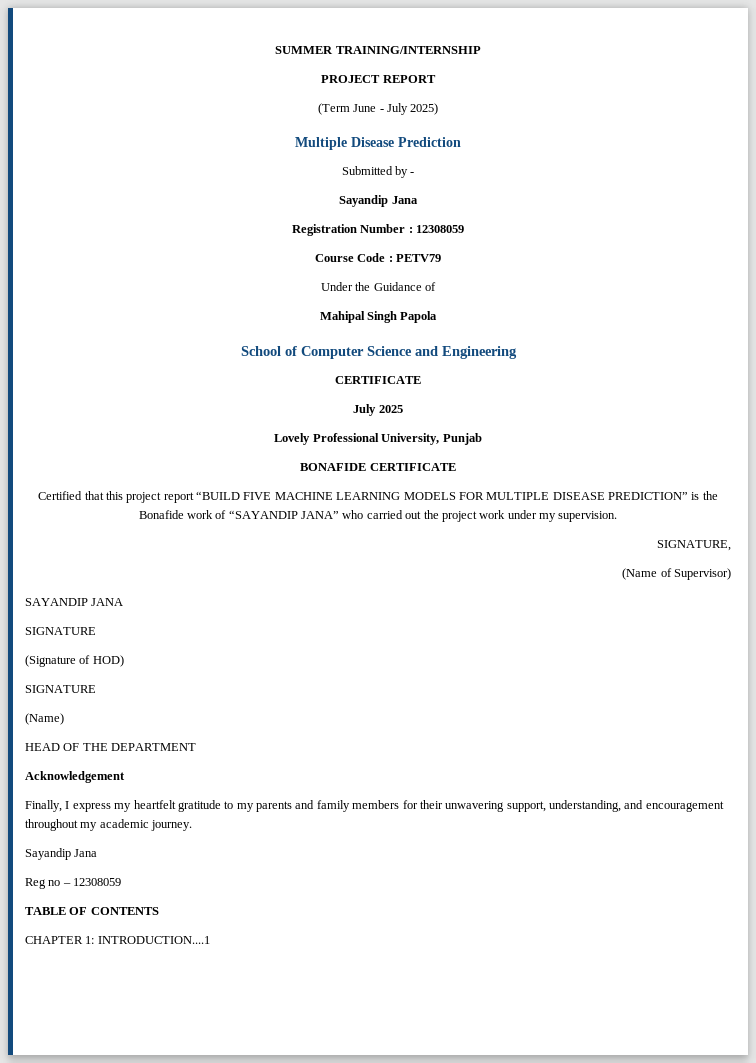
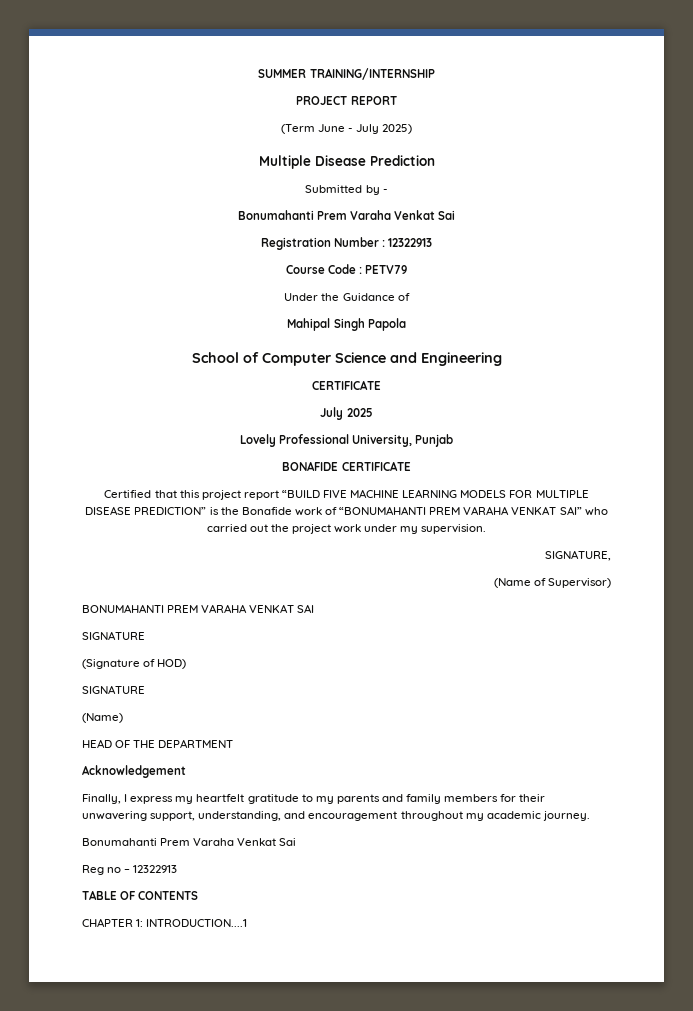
[339,195,418,207] Sayandip Jana -> [237,210,456,220] Bonumahanti Prem Varaha Venkat Sai
[416,225,465,233] 12308059 -> [388,238,433,247] 12322913
[228,510,340,519] “SAYANDIP JANA” -> [339,506,582,515] “BONUMAHANTI PREM VARAHA VENKAT SAI”
[25,598,124,606] SAYANDIP JANA -> [82,604,315,613] BONUMAHANTI PREM VARAHA VENKAT SAI
[25,848,98,860] Sayandip Jana -> [82,838,297,846] Bonumahanti Prem Varaha Venkat Sai
[73,878,122,886] 12308059 -> [133,865,178,873] 12322913

